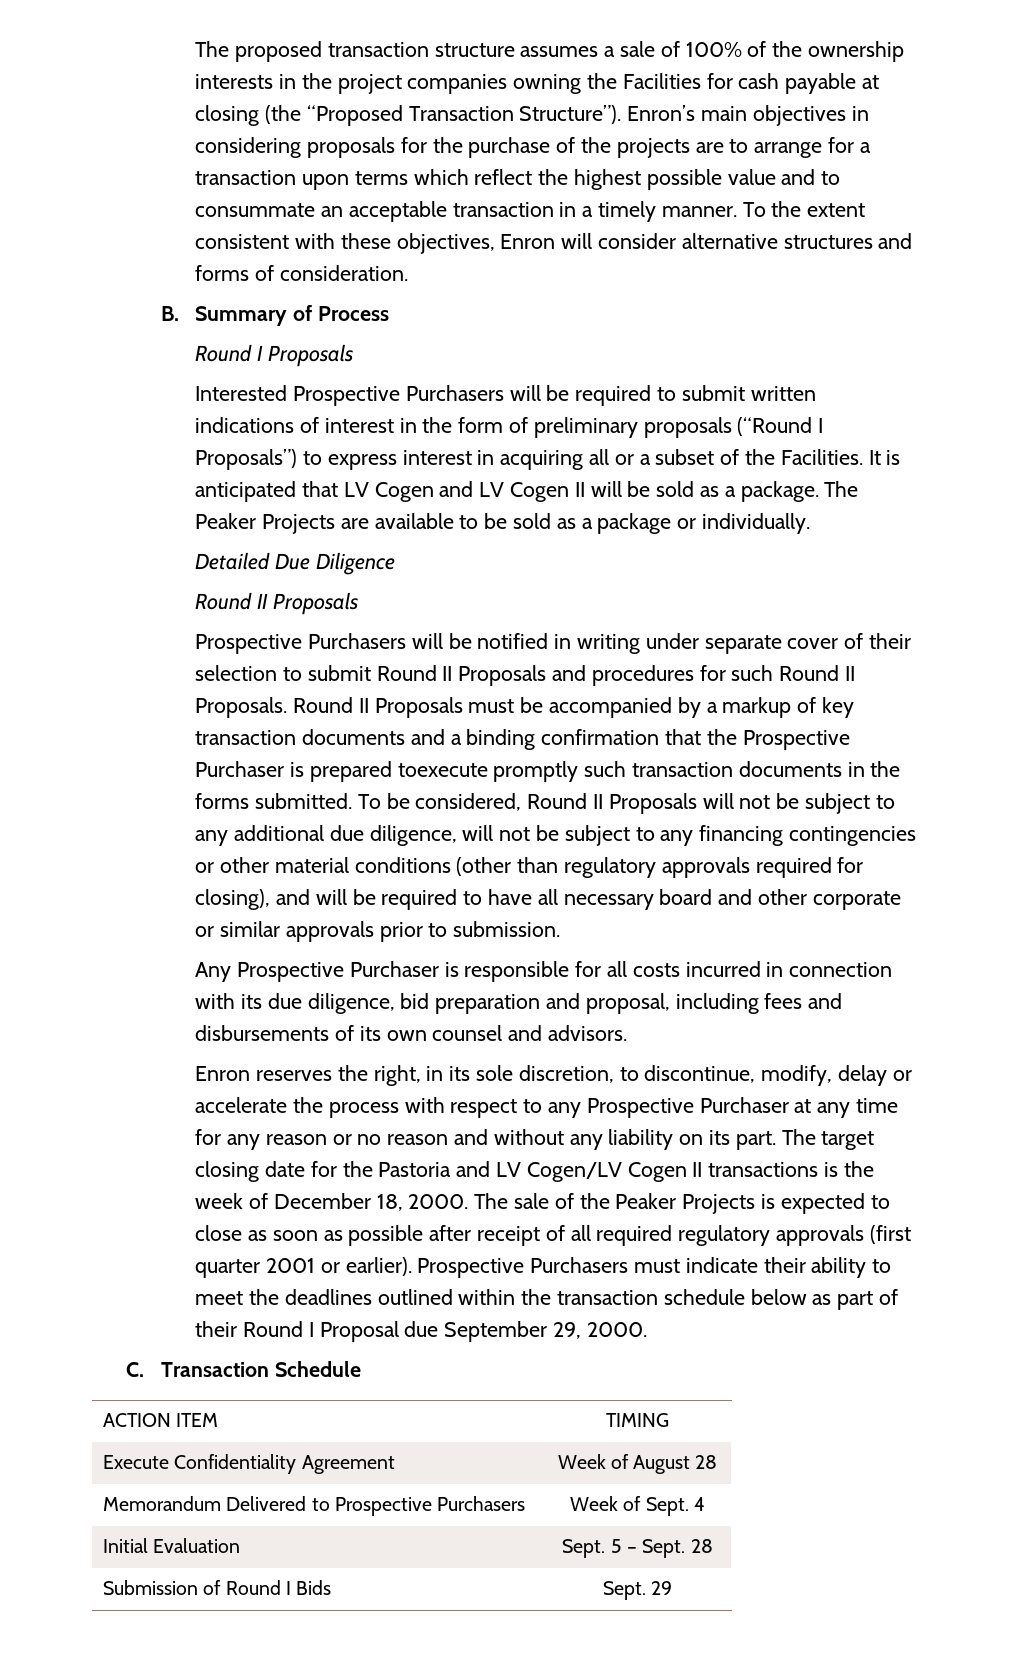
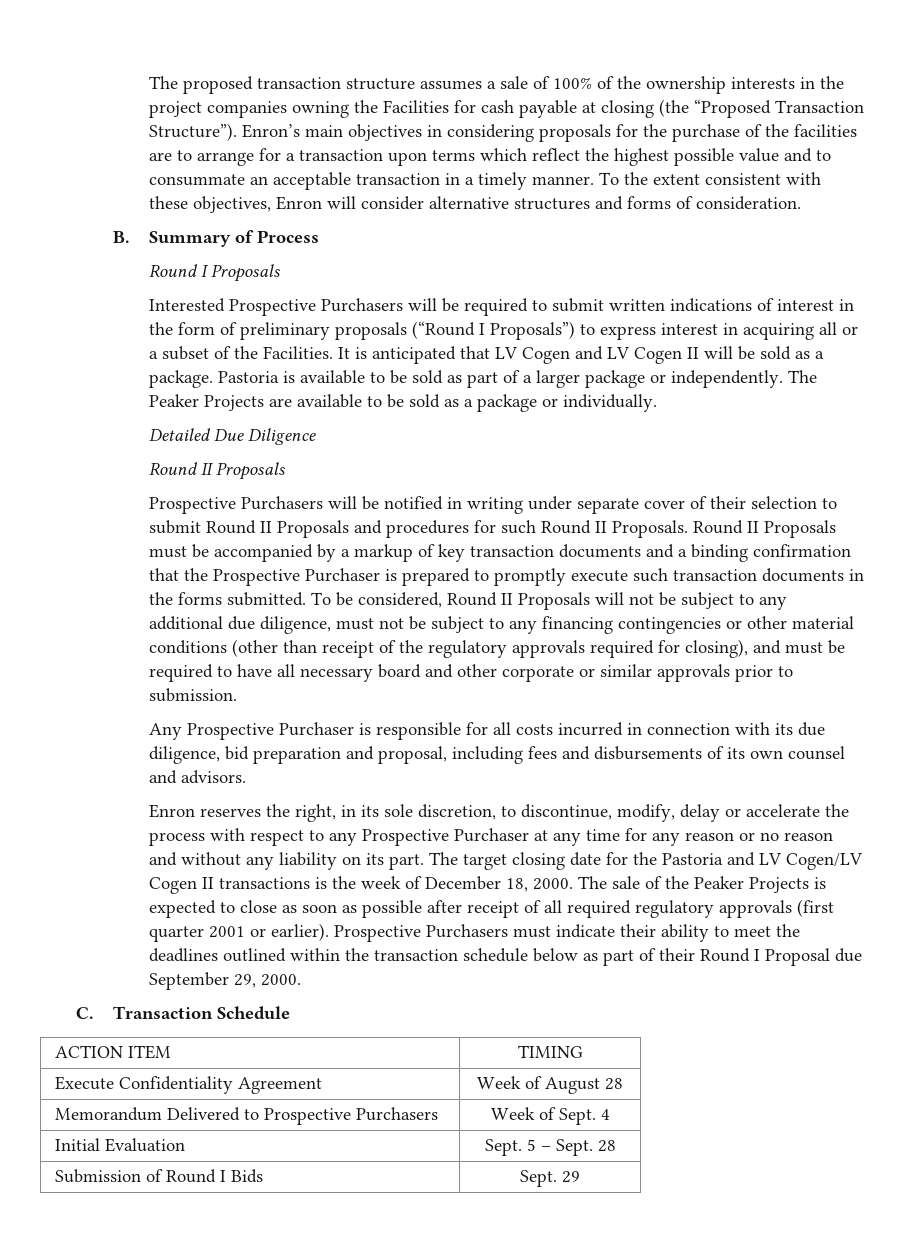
[616,138,690,158] projects -> [794,124,858,137] facilities
(819, 491) none -> [218,370,784,388] Pastoria is available to be sold as part of a larger package or independently.
[397,761,579,782] toexecute promptly -> [474,568,629,586] to promptly execute
[462,825,494,841] will -> [336,618,375,630] must
(559, 865) none -> [322,640,424,658] receipt of the
[315,889,347,905] will -> [785,642,824,654] must

